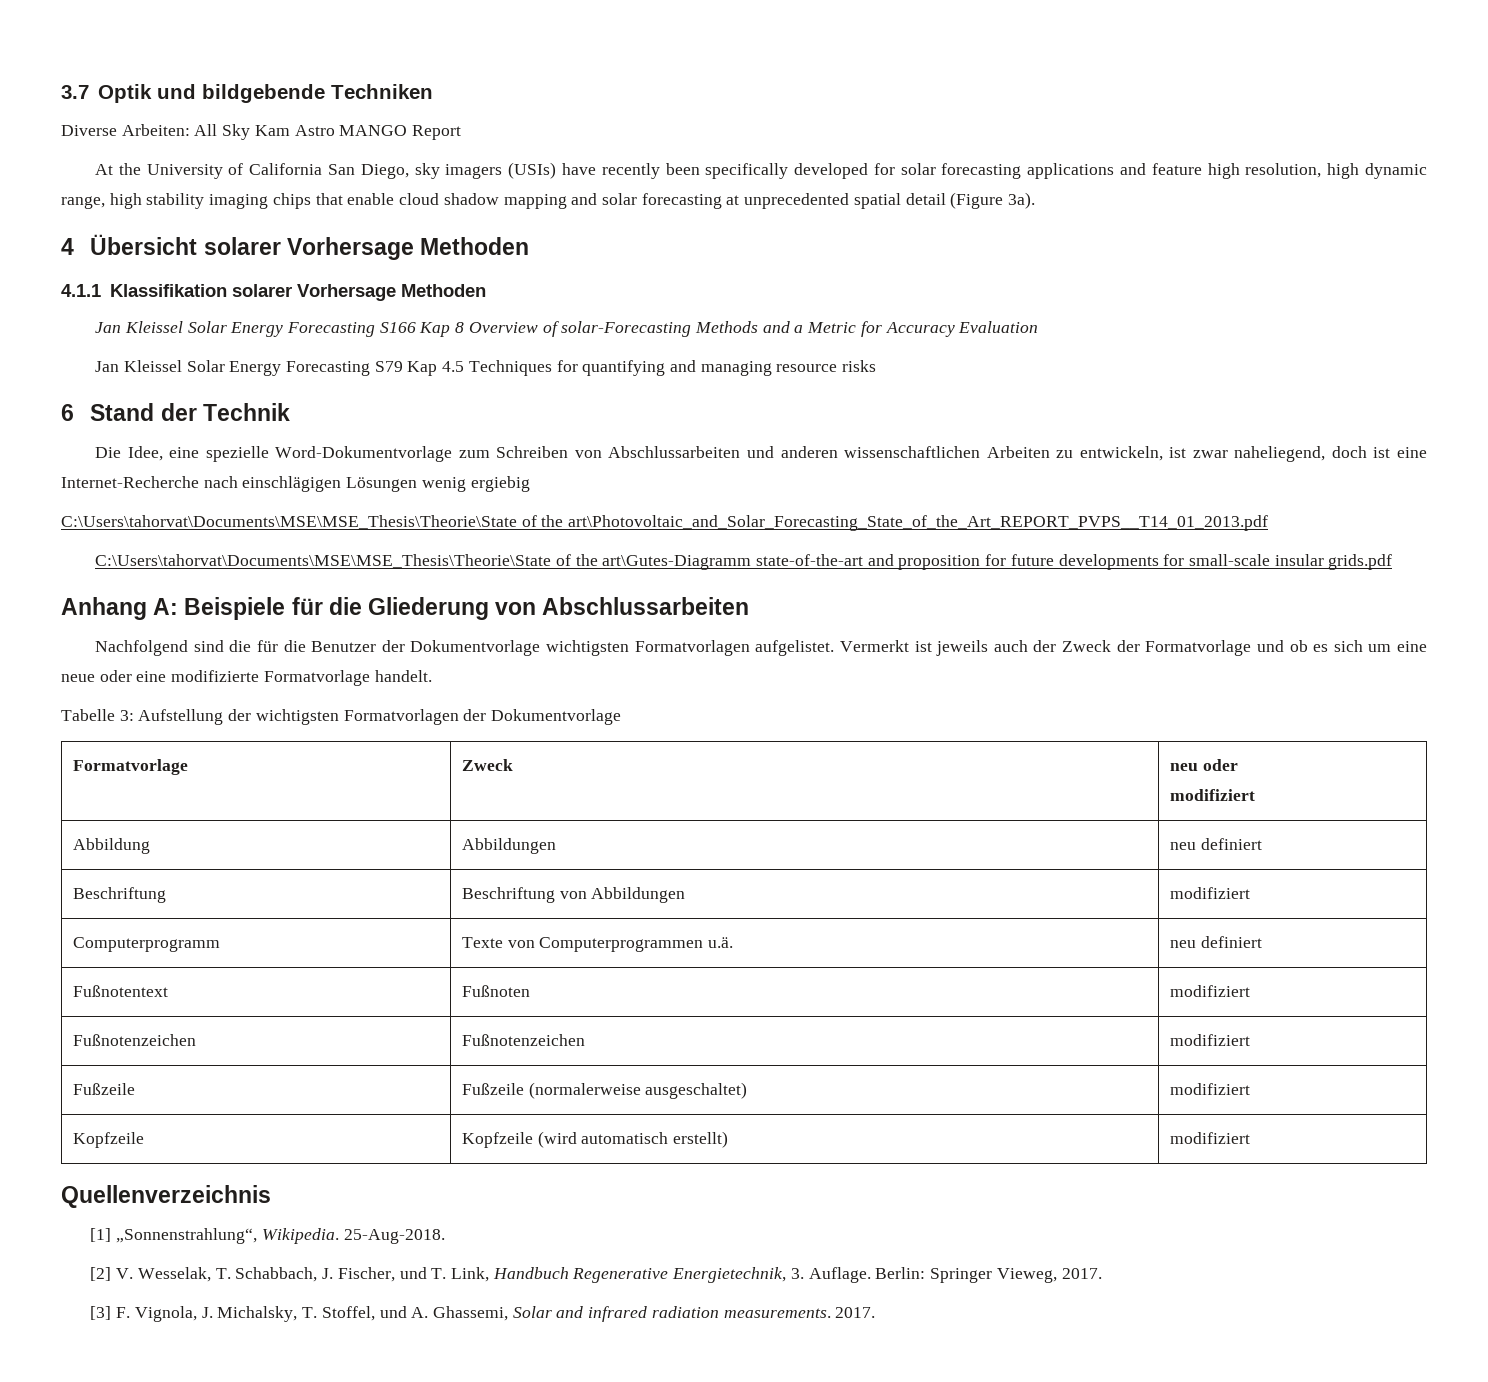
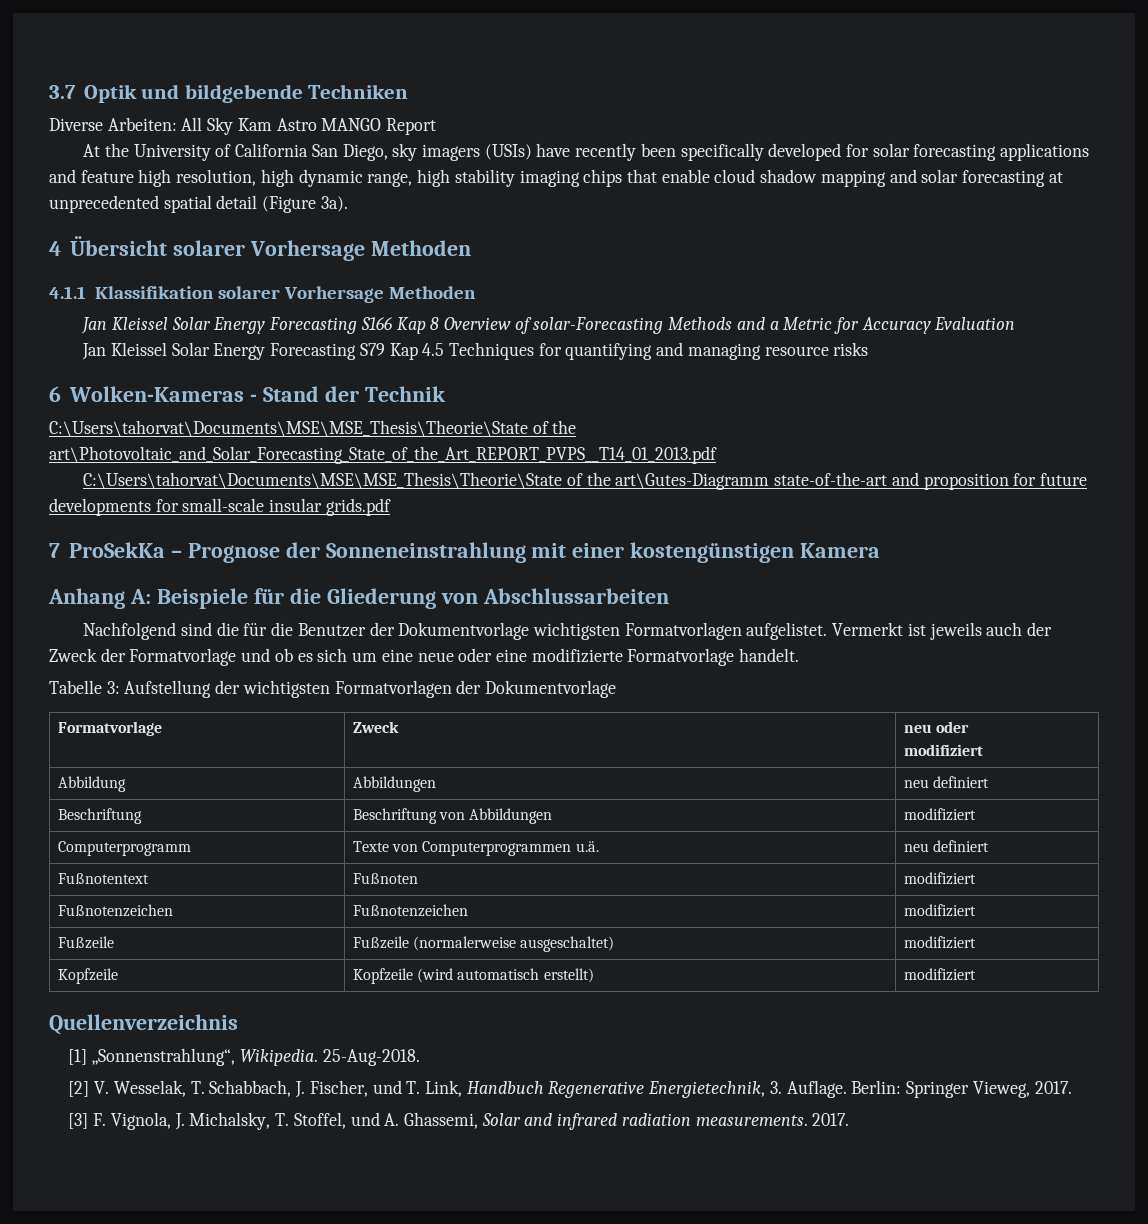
(74, 412) none -> [68,386,257,402] Wolken-Kameras -
[95,446,1428,462] [61,476,530,492] // Die Idee, eine spezielle Word-Dokumentvorlage zum Schreiben von Abschlussarbeiten und anderen wissenschaftlichen Arbeiten zu entwickeln, ist zwar naheliegend, doch ist eine Internet-Recherche nach einschlägigen Lösungen wenig ergiebig -> (446, 394) none
(1393, 562) none -> [49,542,881,563] // 7 ProSekKa – Prognose der Sonneneinstrahlung mit einer kostengünstigen Kamera

